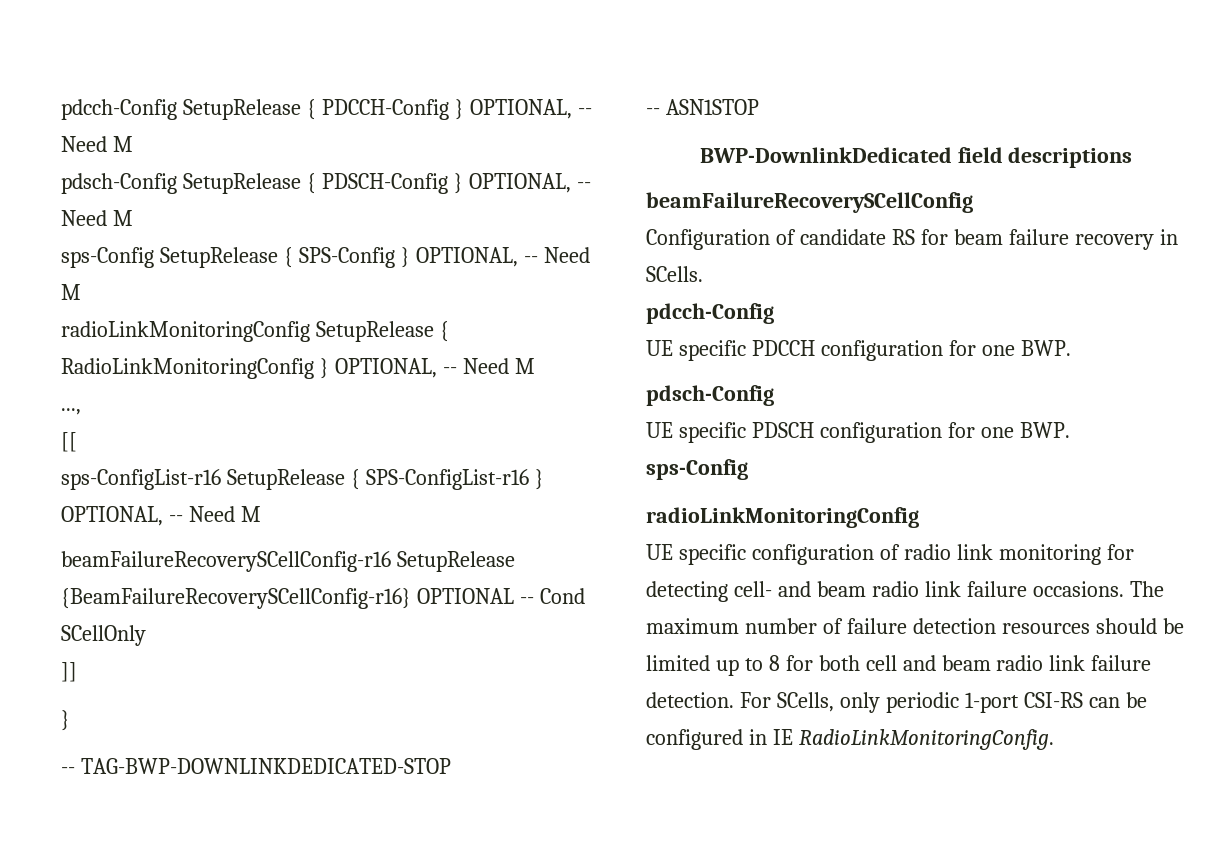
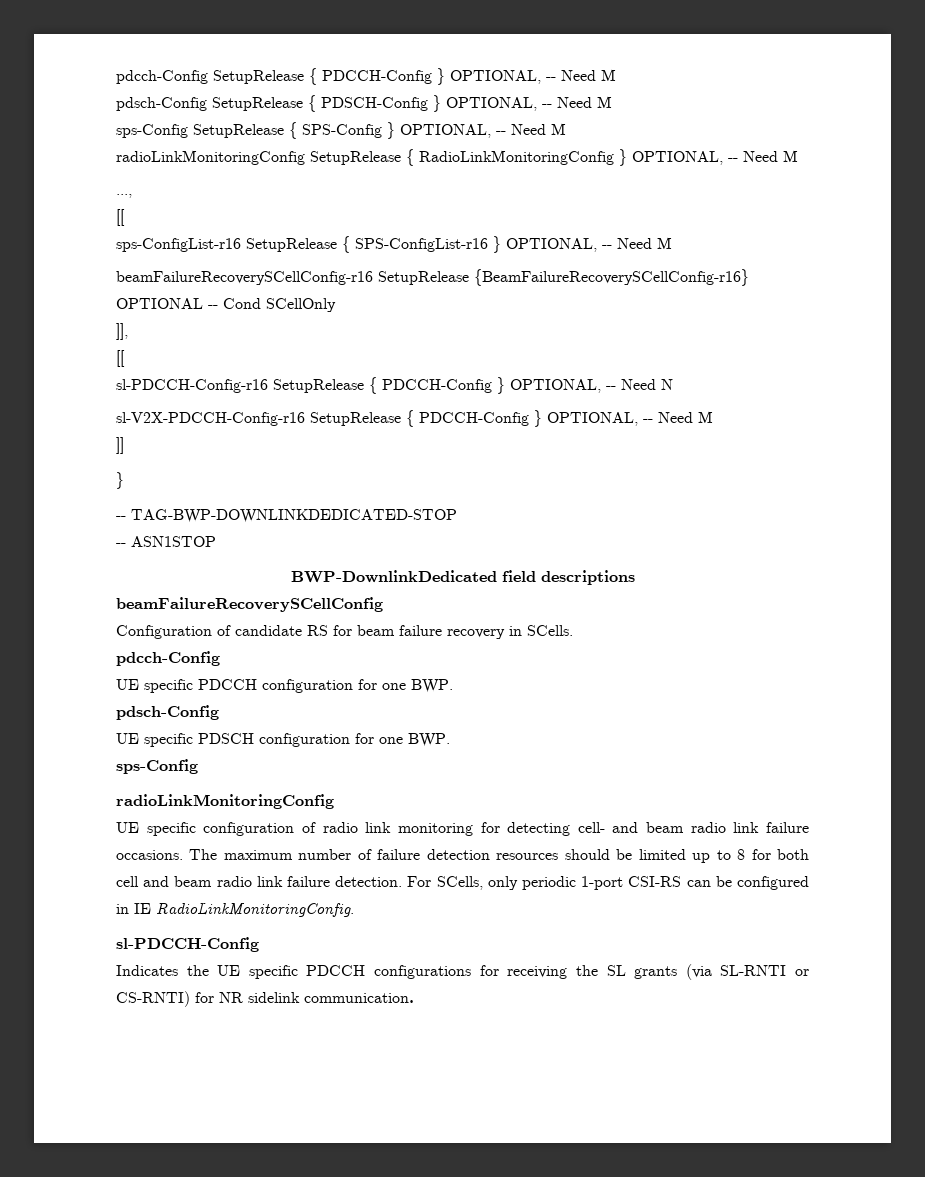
(146, 635) none -> [116,323,128,340] [116,350,125,367] [116,377,673,394] [116,410,713,427] // ]], // [[ // sl-PDCCH-Config-r16 SetupRelease { PDCCH-Config } OPTIONAL, -- Need N // sl-V2X-PDCCH-Config-r16 SetupRelease { PDCCH-Config } OPTIONAL, -- Need M
(1054, 739) none -> [116,937,259,952] [116,964,810,980] [116,991,414,1007] // sl-PDCCH-Config // Indicates the UE specific PDCCH configurations for receiving the SL grants (via SL-RNTI or CS-RNTI) for NR sidelink communication.

